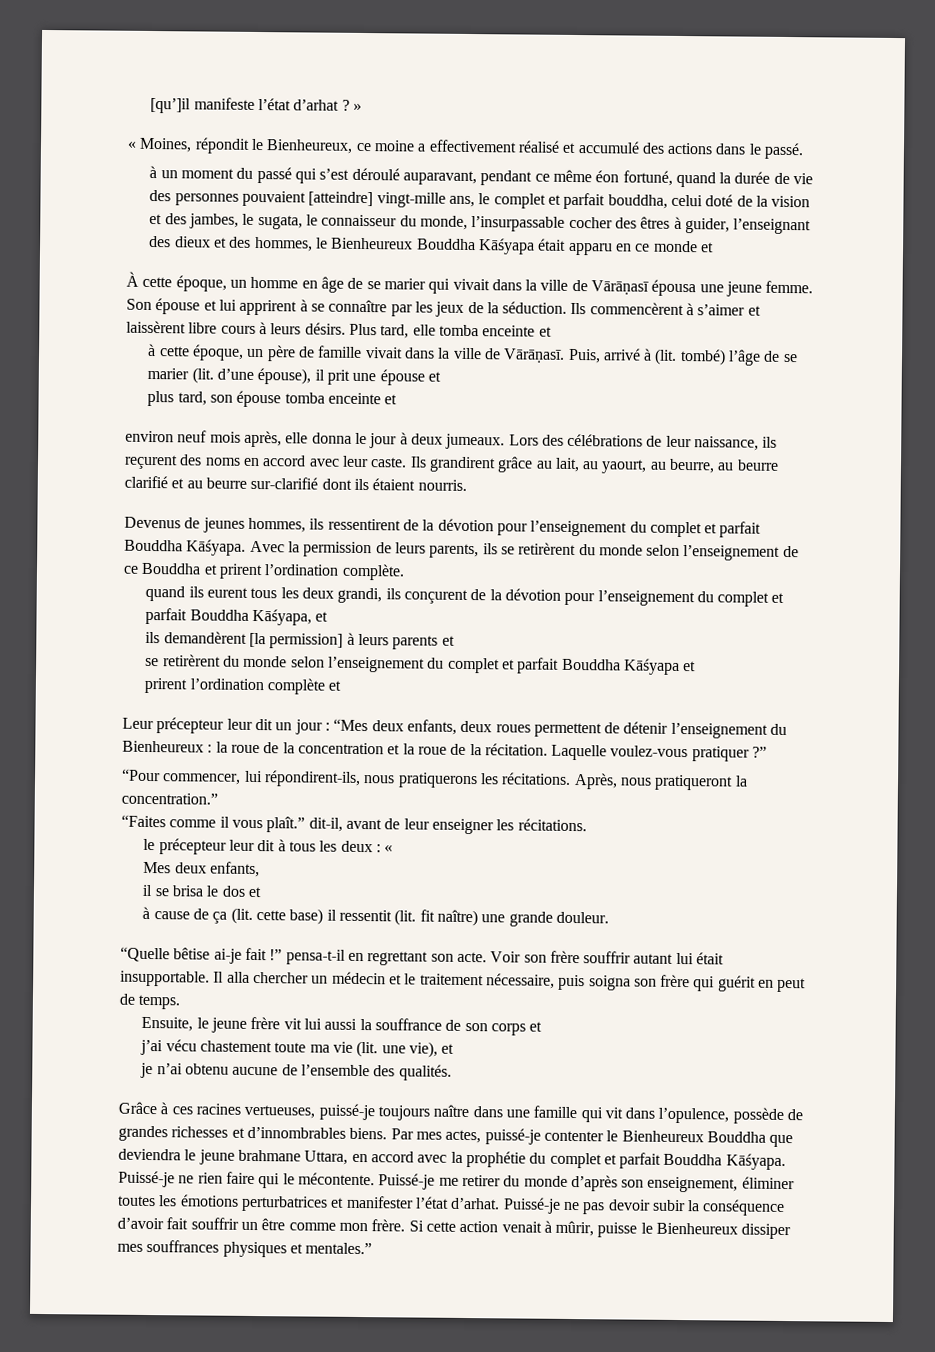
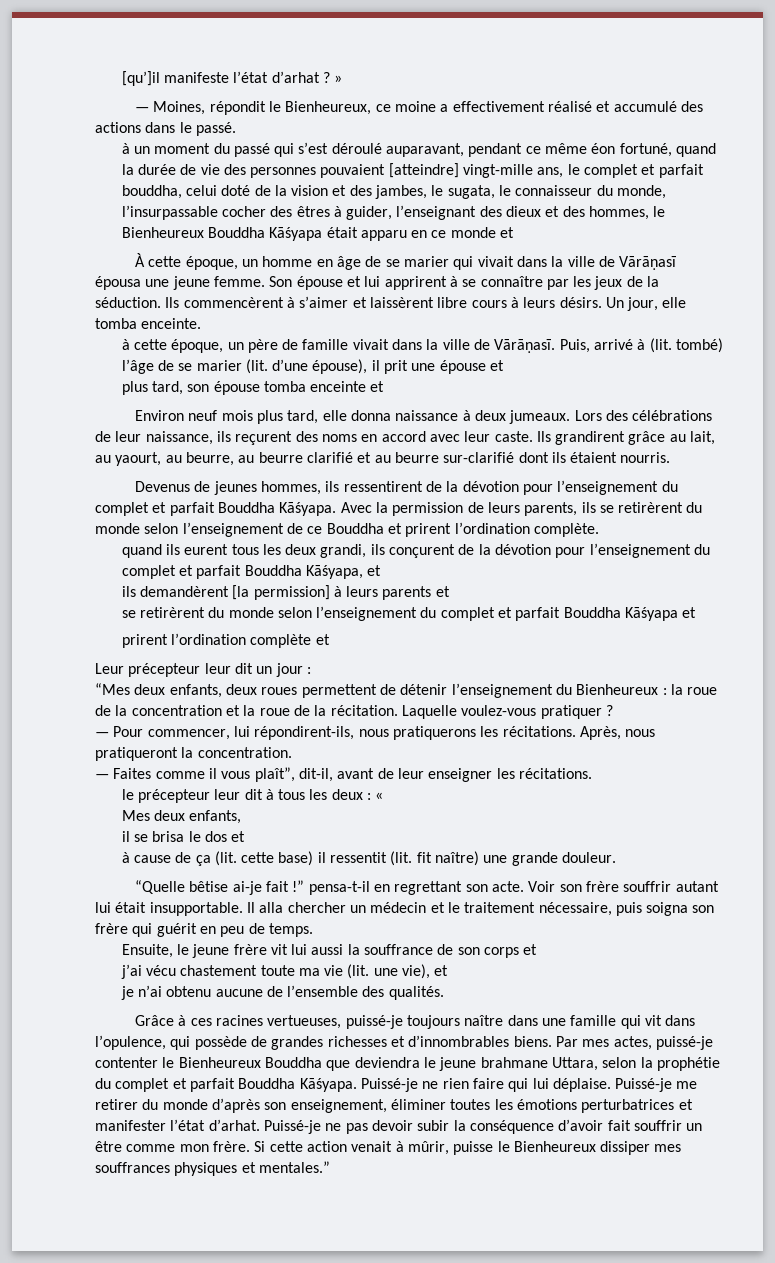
[127,141,137,149] « -> [135,107,150,112] —
[348,323,552,339] Plus tard, elle tomba enceinte et -> [605,297,687,311] [95,318,202,329] Un jour, elle tomba enceinte.
[125,430,174,443] environ -> [135,410,185,421] Environ
[243,430,398,449] après, elle donna le jour -> [257,410,459,424] plus tard, elle donna naissance
(330, 726) none -> (311, 670) //
[752,746,768,758] [121,768,161,782] ?” // “Pour -> [605,705,613,716] [95,726,144,737] ? // — Pour
[121,792,218,805] [121,814,166,828] concentration.” // “Faites -> [197,747,292,758] [95,768,152,779] concentration. // — Faites
[266,816,306,833] plaît.” -> [254,767,295,782] plaît”,
[777,977,807,993] peut -> [220,926,245,937] peu
(730, 1115) none -> [170,1036,191,1050] qui
[351,1151,448,1163] en accord avec -> [602,1057,637,1068] selon
[282,1172,375,1186] le mécontente. -> [532,1078,611,1092] lui déplaise.

